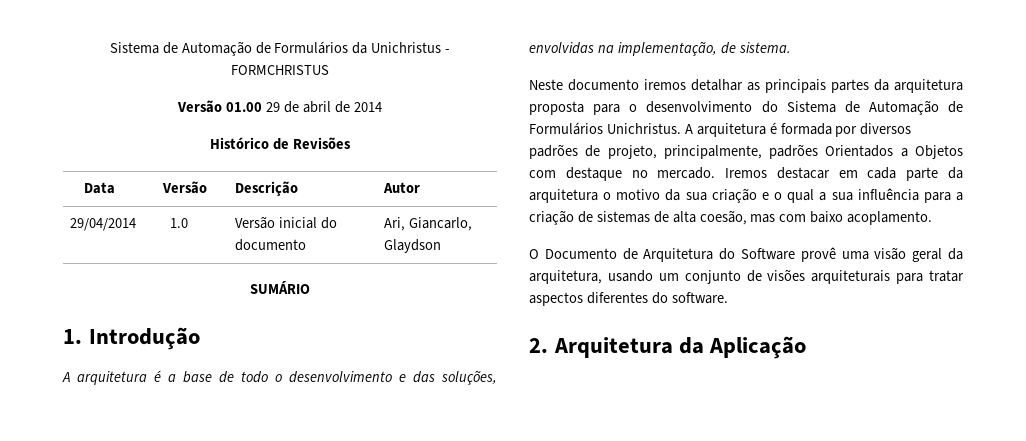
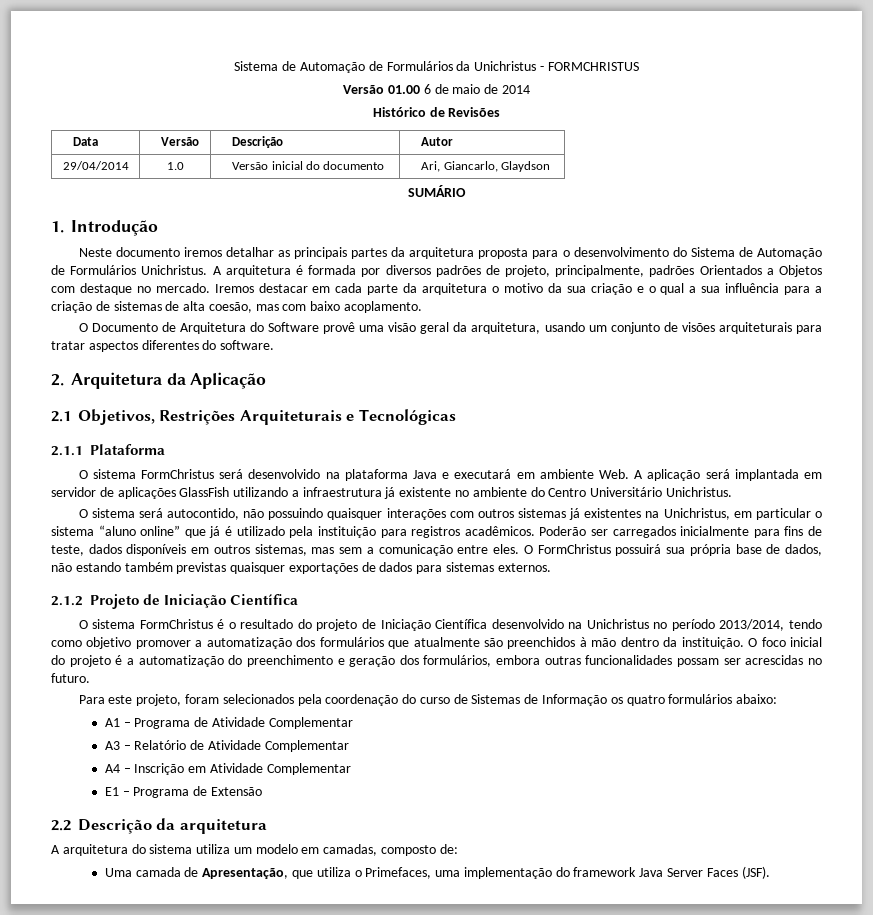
[266,101,331,113] 29 de abril -> [423,84,481,94] 6 de maio
[62,370,497,385] [529,41,791,56] // A arquitetura é a base de todo o desenvolvimento e das soluções, envolvidas na implementação, de sistema. -> (158, 228) none
(807, 347) none -> [51,409,456,425] [51,444,165,456] [78,469,823,481] [51,487,732,499] [78,508,822,520] [51,525,822,538] [51,544,822,556] [51,562,551,574] [51,594,299,609] [78,619,822,631] [51,637,823,649] [51,655,822,667] [51,673,90,683] [78,694,778,706] [104,717,353,729] [104,740,349,752] [104,763,351,775] [104,786,262,798] [51,818,267,834] [51,844,458,856] [104,866,770,879] // 2.1 Objetivos, Restrições Arquiteturais e Tecnológicas // 2.1.1 Plataforma // O sistema FormChristus será desenvolvido na plataforma Java e executará em ambiente Web. A aplicação será implantada em servidor de aplicações GlassFish utilizando a infraestrutura já existente no ambiente do Centro Universitário Unichristus. // O sistema será autocontido, não possuindo quaisquer interações com outros sistemas já existentes na Unichristus, em particular o sistema “aluno online” que já é utilizado pela instituição para registros acadêmicos. Poderão ser carregados inicialmente para fins de teste, dados disponíveis em outros sistemas, mas sem a comunicação entre eles. O FormChristus possuirá sua própria base de dados, não estando também previstas quaisquer exportações de dados para sistemas externos. // 2.1.2 Projeto de Iniciação Científica // O sistema FormChristus é o resultado do projeto de Iniciação Científica desenvolvido na Unichristus no período 2013/2014, tendo como objetivo promover a automatização dos formulários que atualmente são preenchidos à mão dentro da instituição. O foco inicial do projeto é a automatização do preenchimento e geração dos formulários, embora outras funcionalidades possam ser acrescidas no futuro. // Para este projeto, foram selecionados pela coordenação do curso de Sistemas de Informação os quatro formulários abaixo: // A1 – Programa de Atividade Complementar // A3 – Relatório de Atividade Complementar // A4 – Inscrição em Atividade Complementar // E1 – Programa de Extensão // 2.2 Descrição da arquitetura // A arquitetura do sistema utiliza um modelo em camadas, composto de: // Uma camada de Apresentação, que utiliza o Primefaces, uma implementação do framework Java Server Faces (JSF).

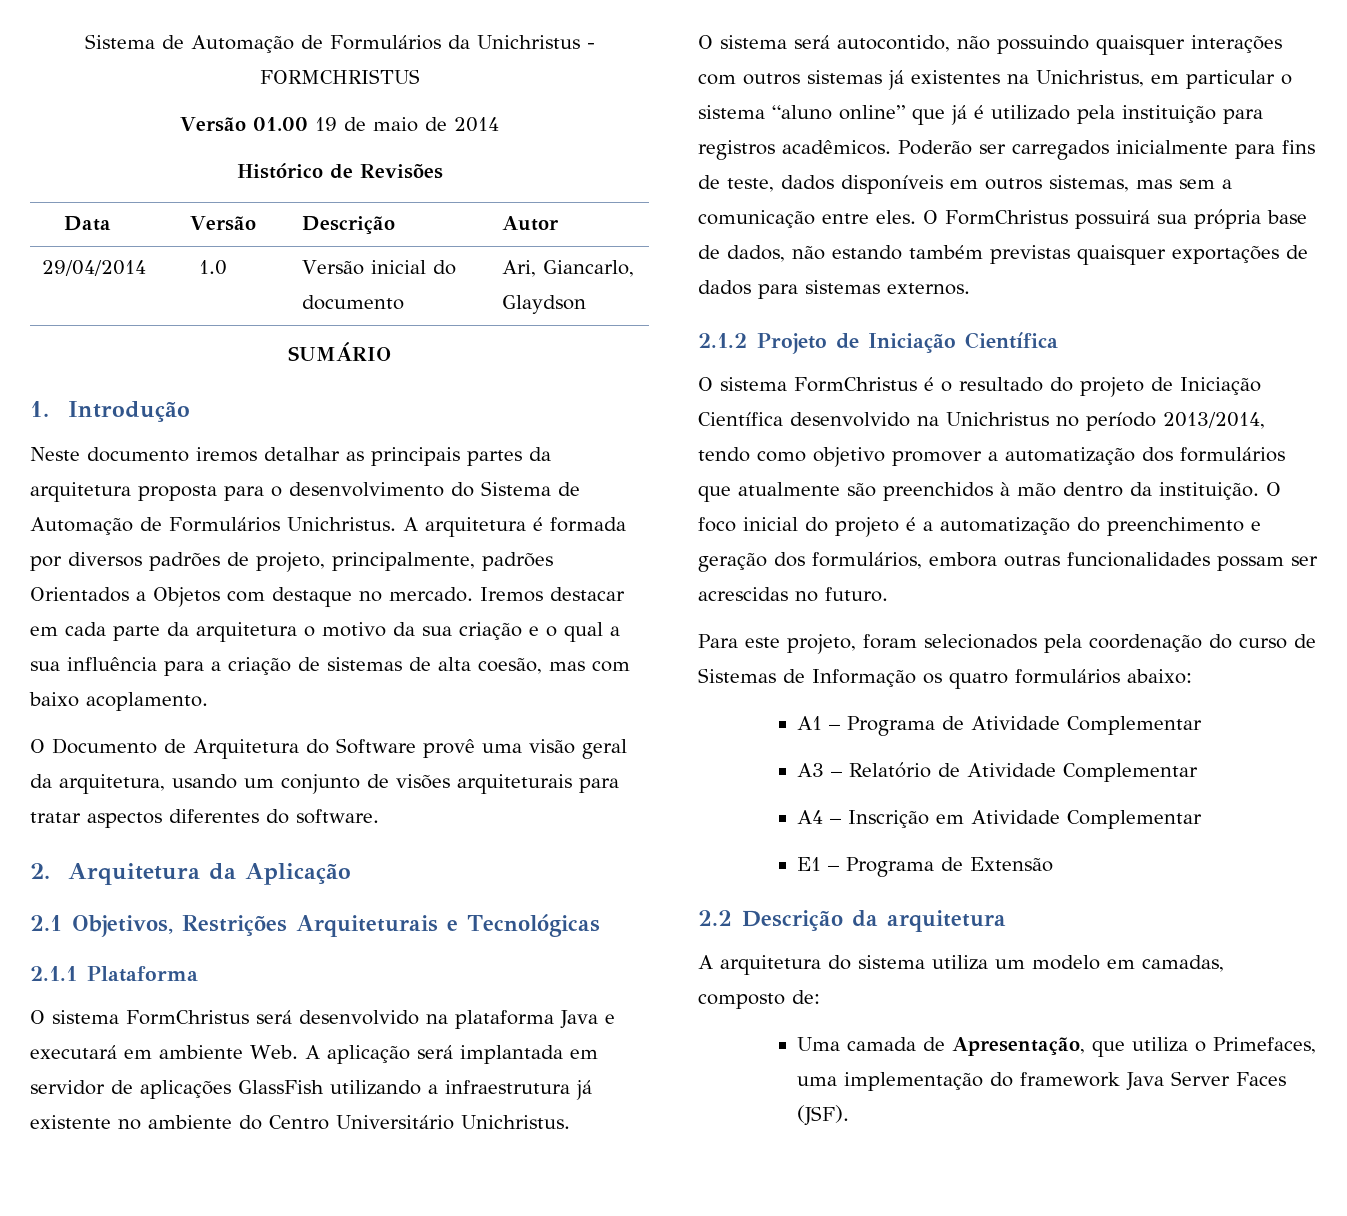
[423,84,431,94] 6 -> [314,117,337,131] 19

